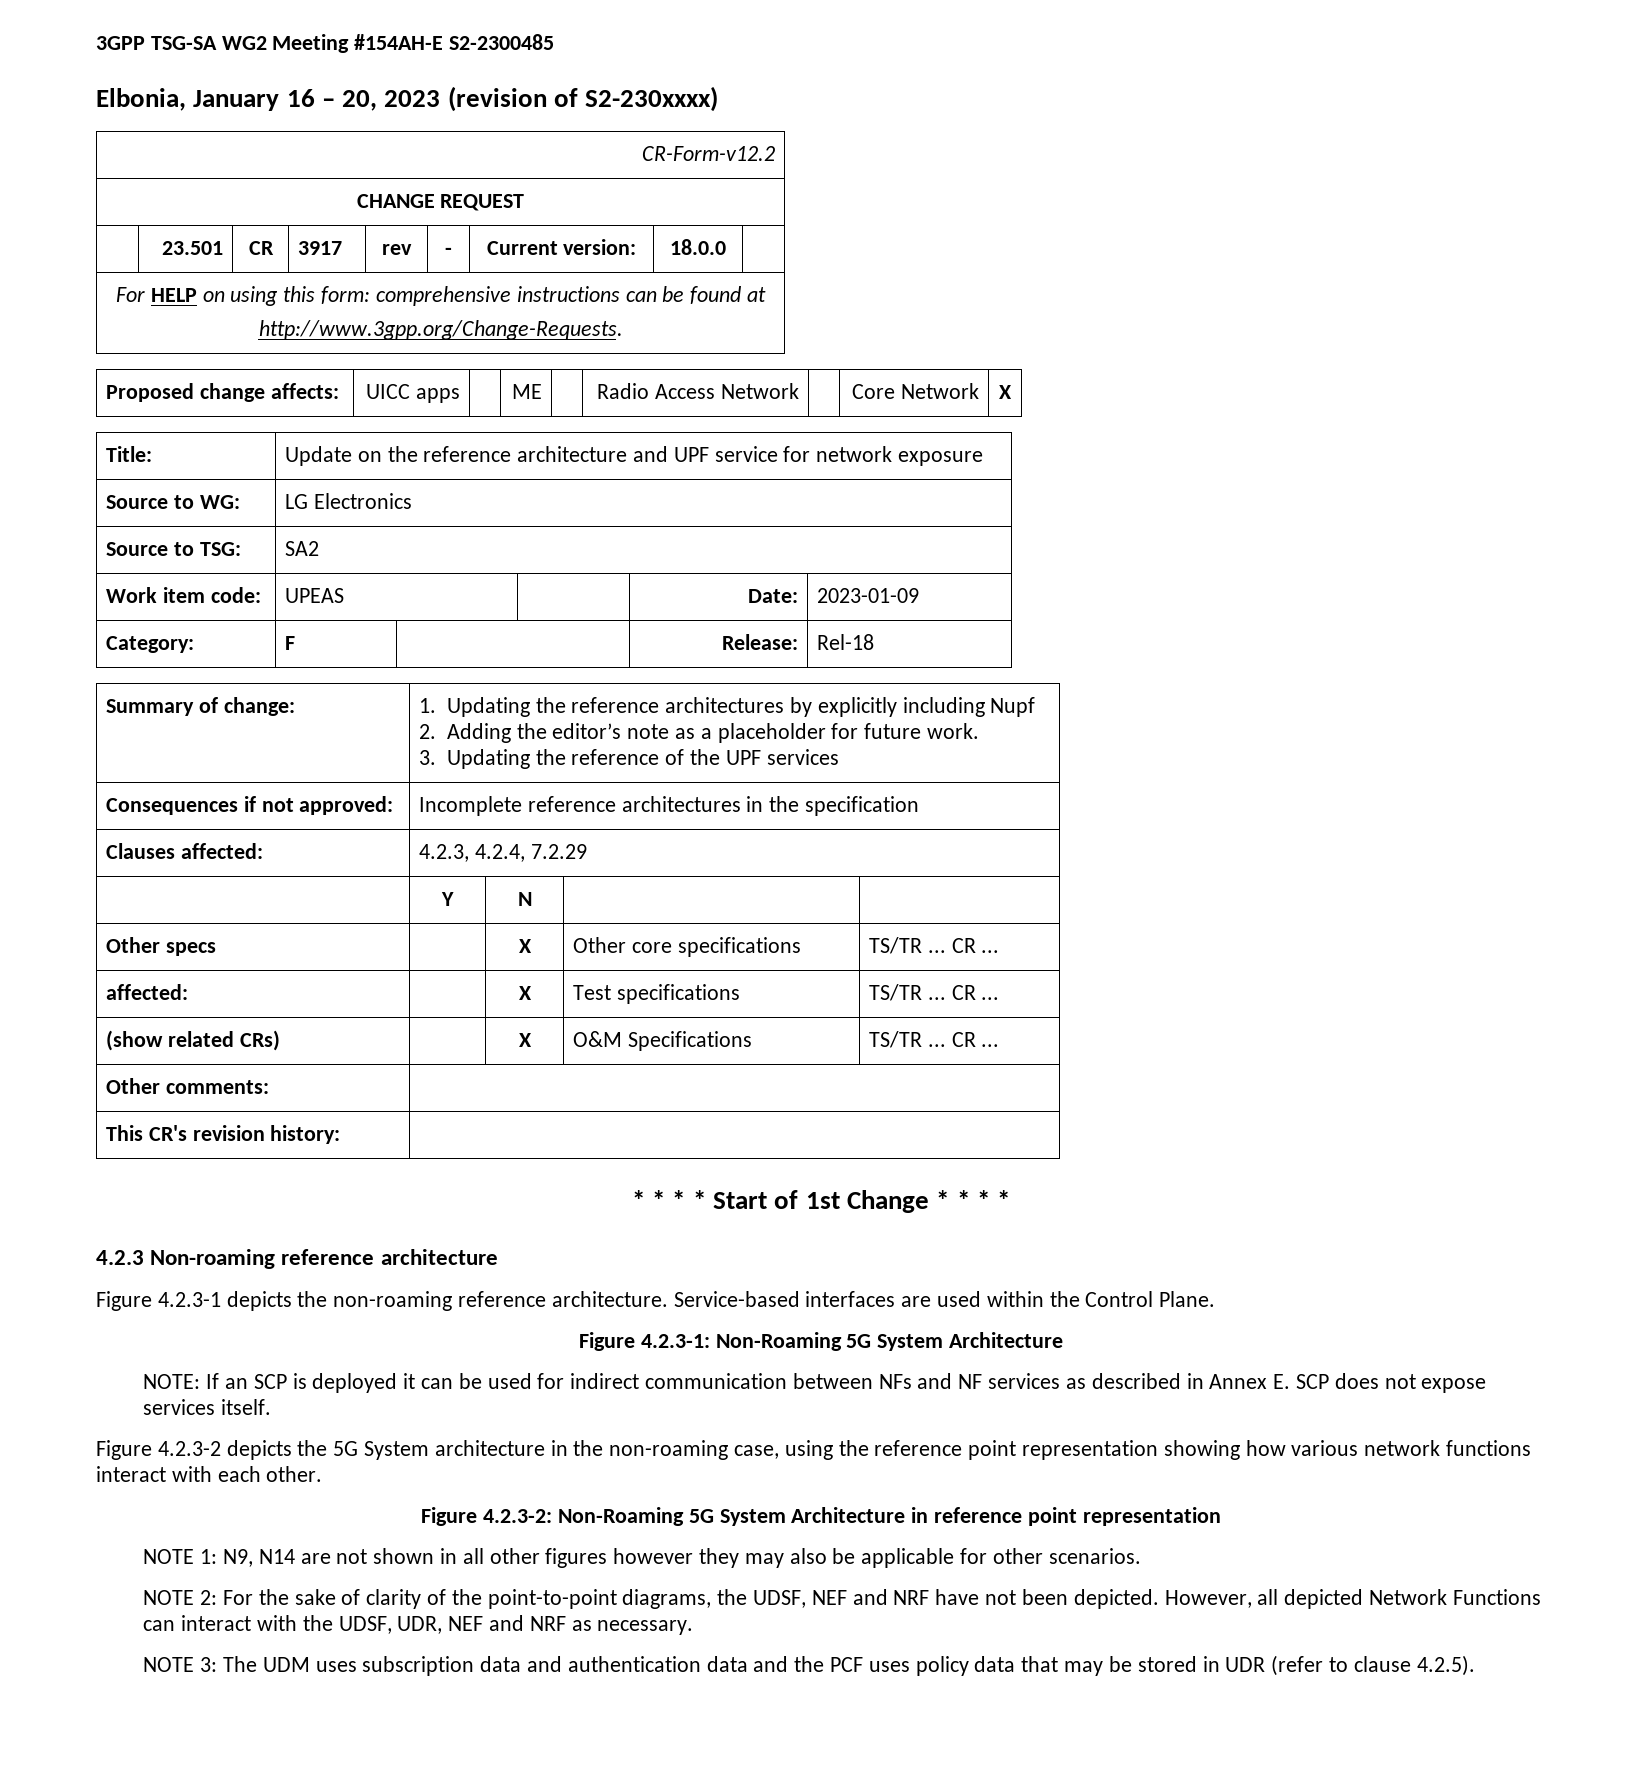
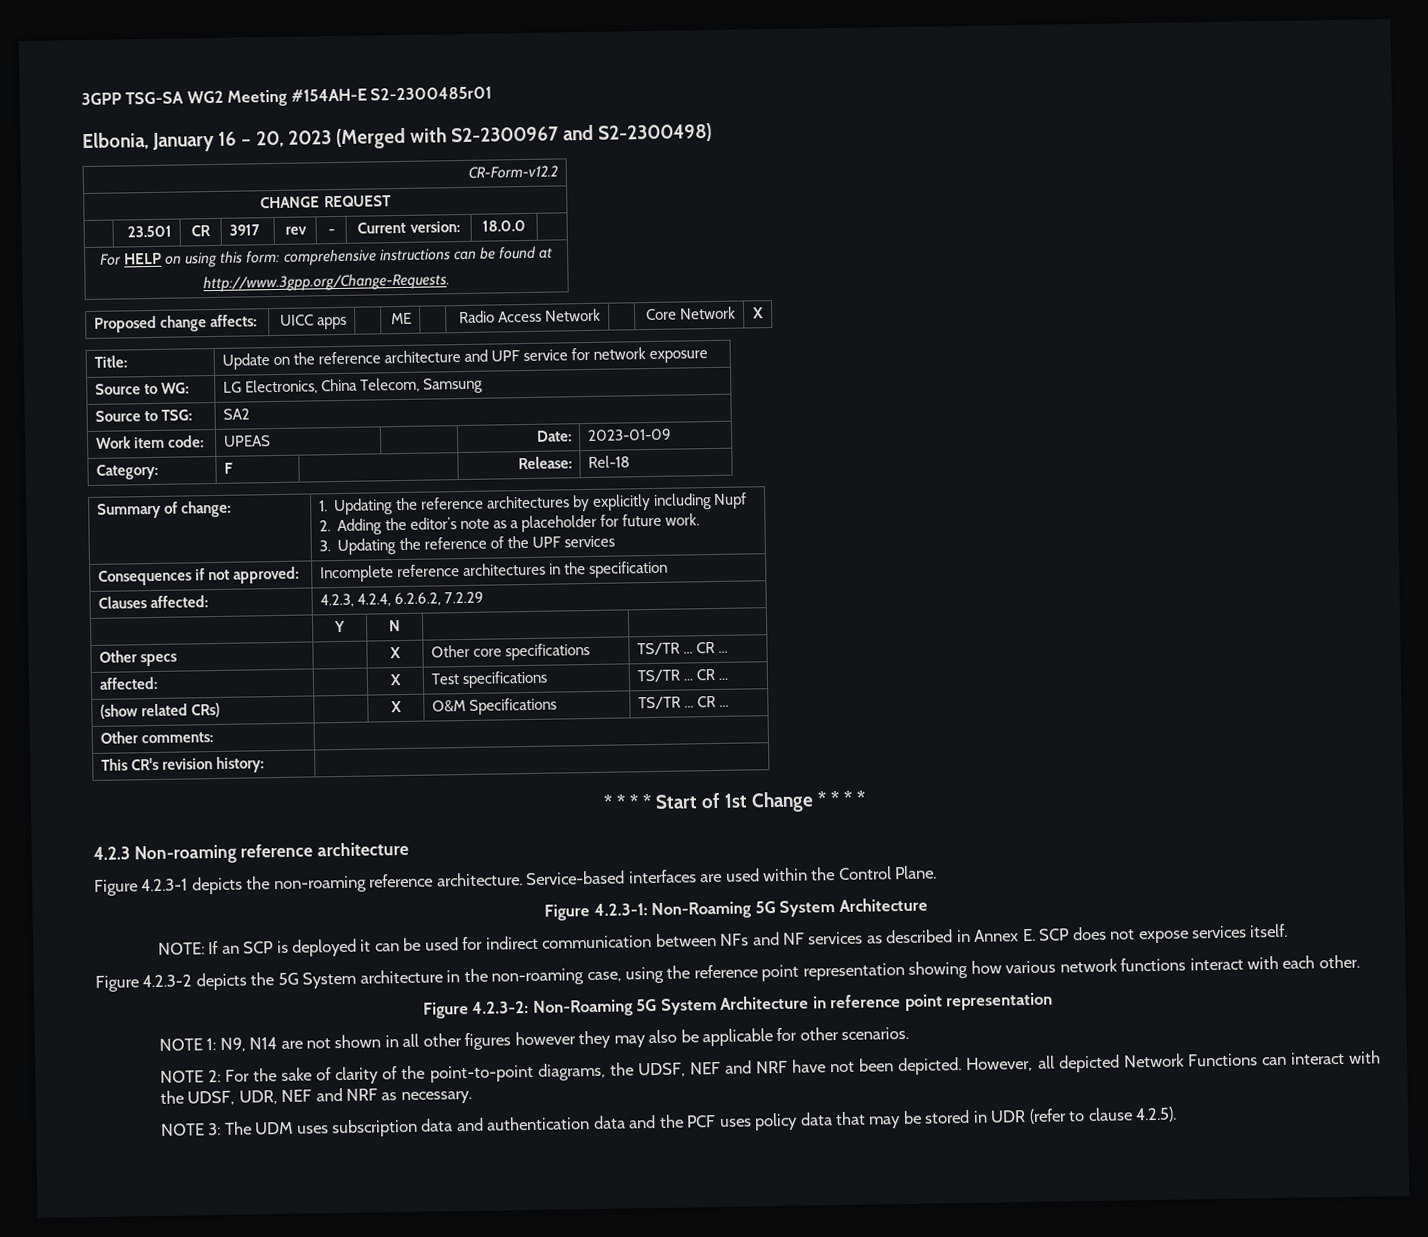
[449,34,555,50] S2-2300485 -> [370,86,493,101] S2-2300485r01
[447,86,719,112] (revision of S2-230xxxx) -> [335,122,713,150] (Merged with S2-2300967 and S2-2300498)
[313,493,412,509] Electronics -> [245,377,484,395] Electronics, China Telecom, Samsung
(525, 853) none -> [394,592,442,607] 6.2.6.2,

